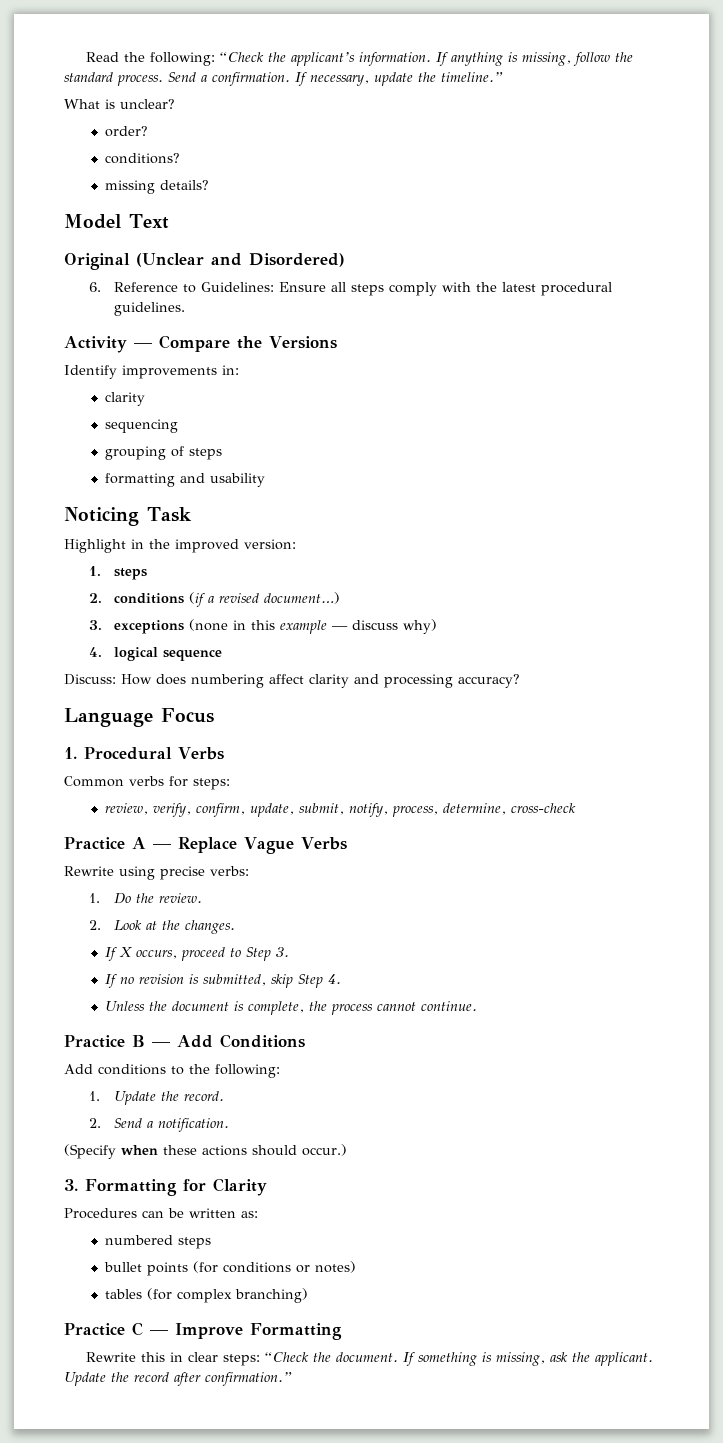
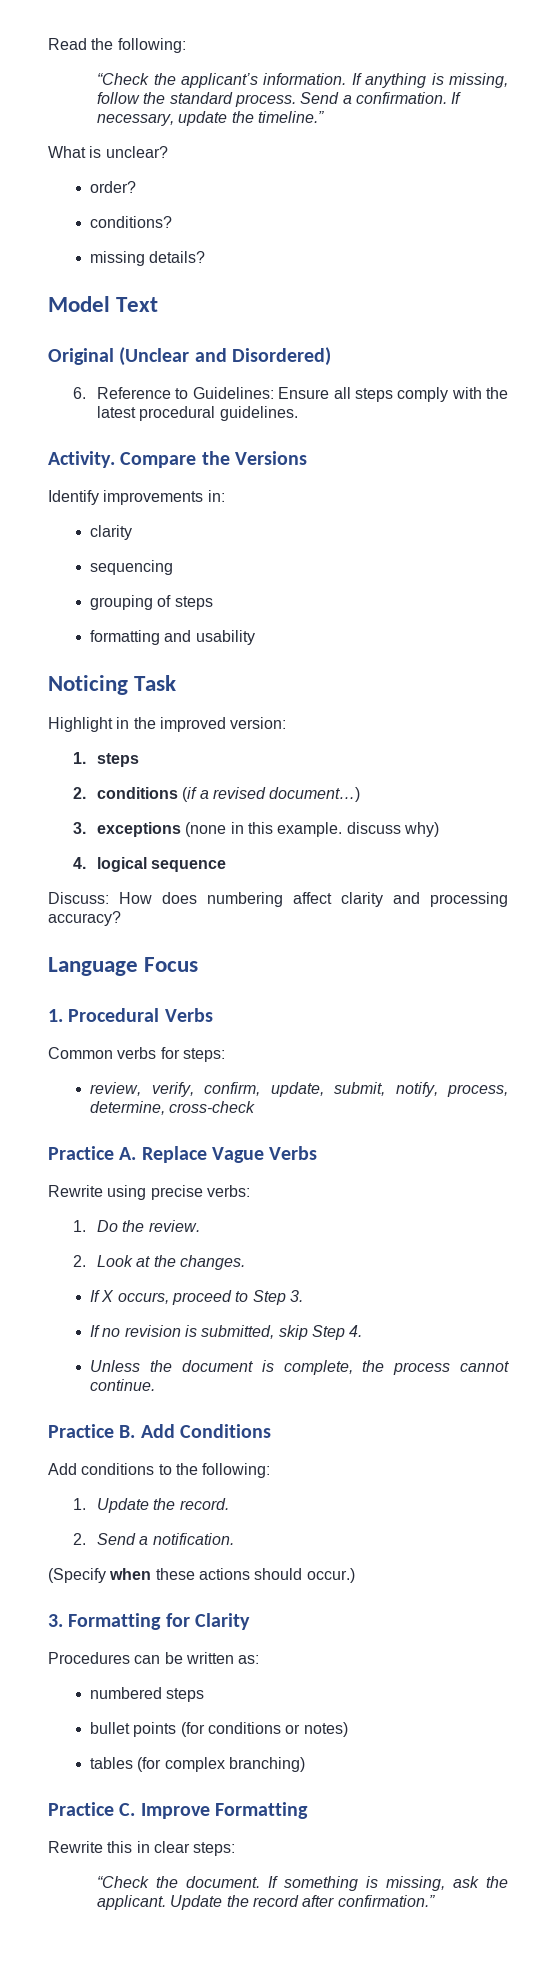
(216, 59) none -> (186, 45) //
[64,336,153,353] Activity — -> [48,451,115,468] Activity.
[280,620,349,634] example — -> [277,822,343,837] example.
[132,837,172,849] A — -> [119,1147,137,1160] A.
[132,1035,171,1047] B — -> [119,1425,136,1438] B.
[132,1322,169,1336] C — -> [119,1803,136,1816] C.
(261, 1360) none -> (236, 1849) //

